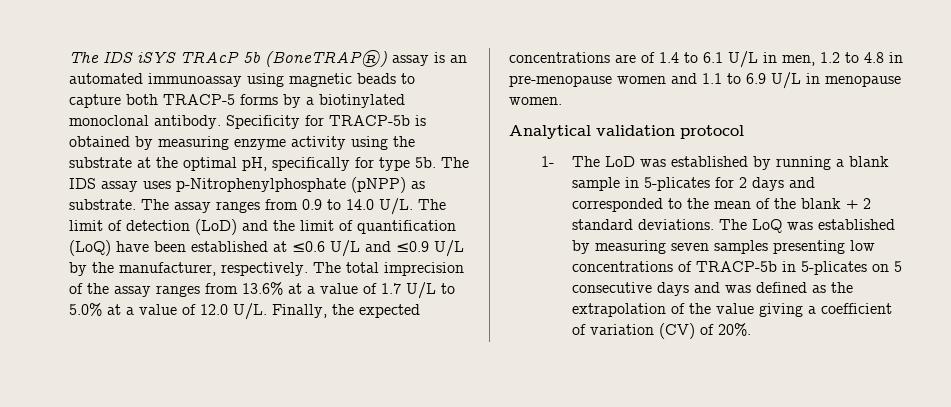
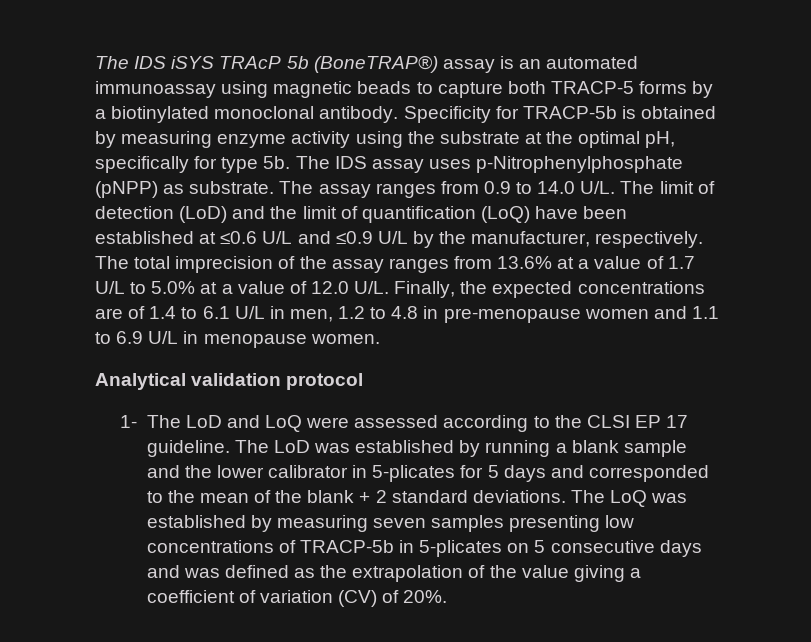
(636, 161) none -> [226,415,689,432] [146,440,310,457] and LoQ were assessed according to the CLSI EP 17 guideline. The LoD
(621, 184) none -> [146,465,349,478] and the lower calibrator
[739,177,748,188] 2 -> [487,465,499,478] 5

